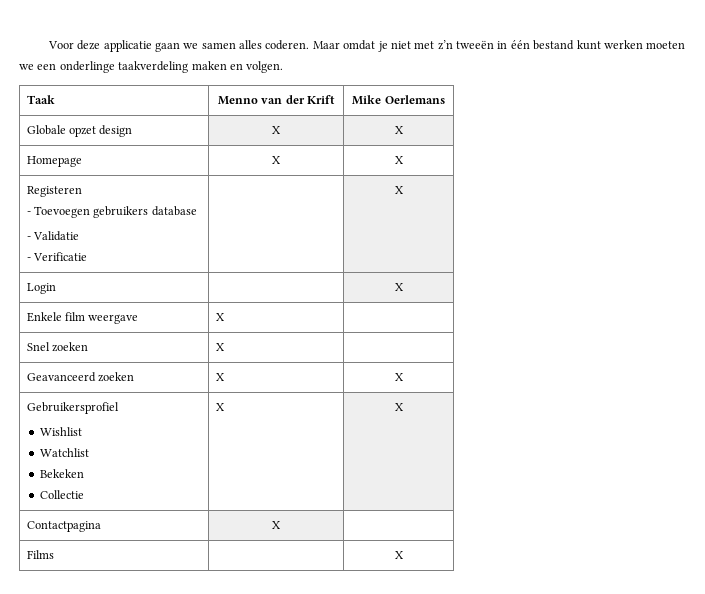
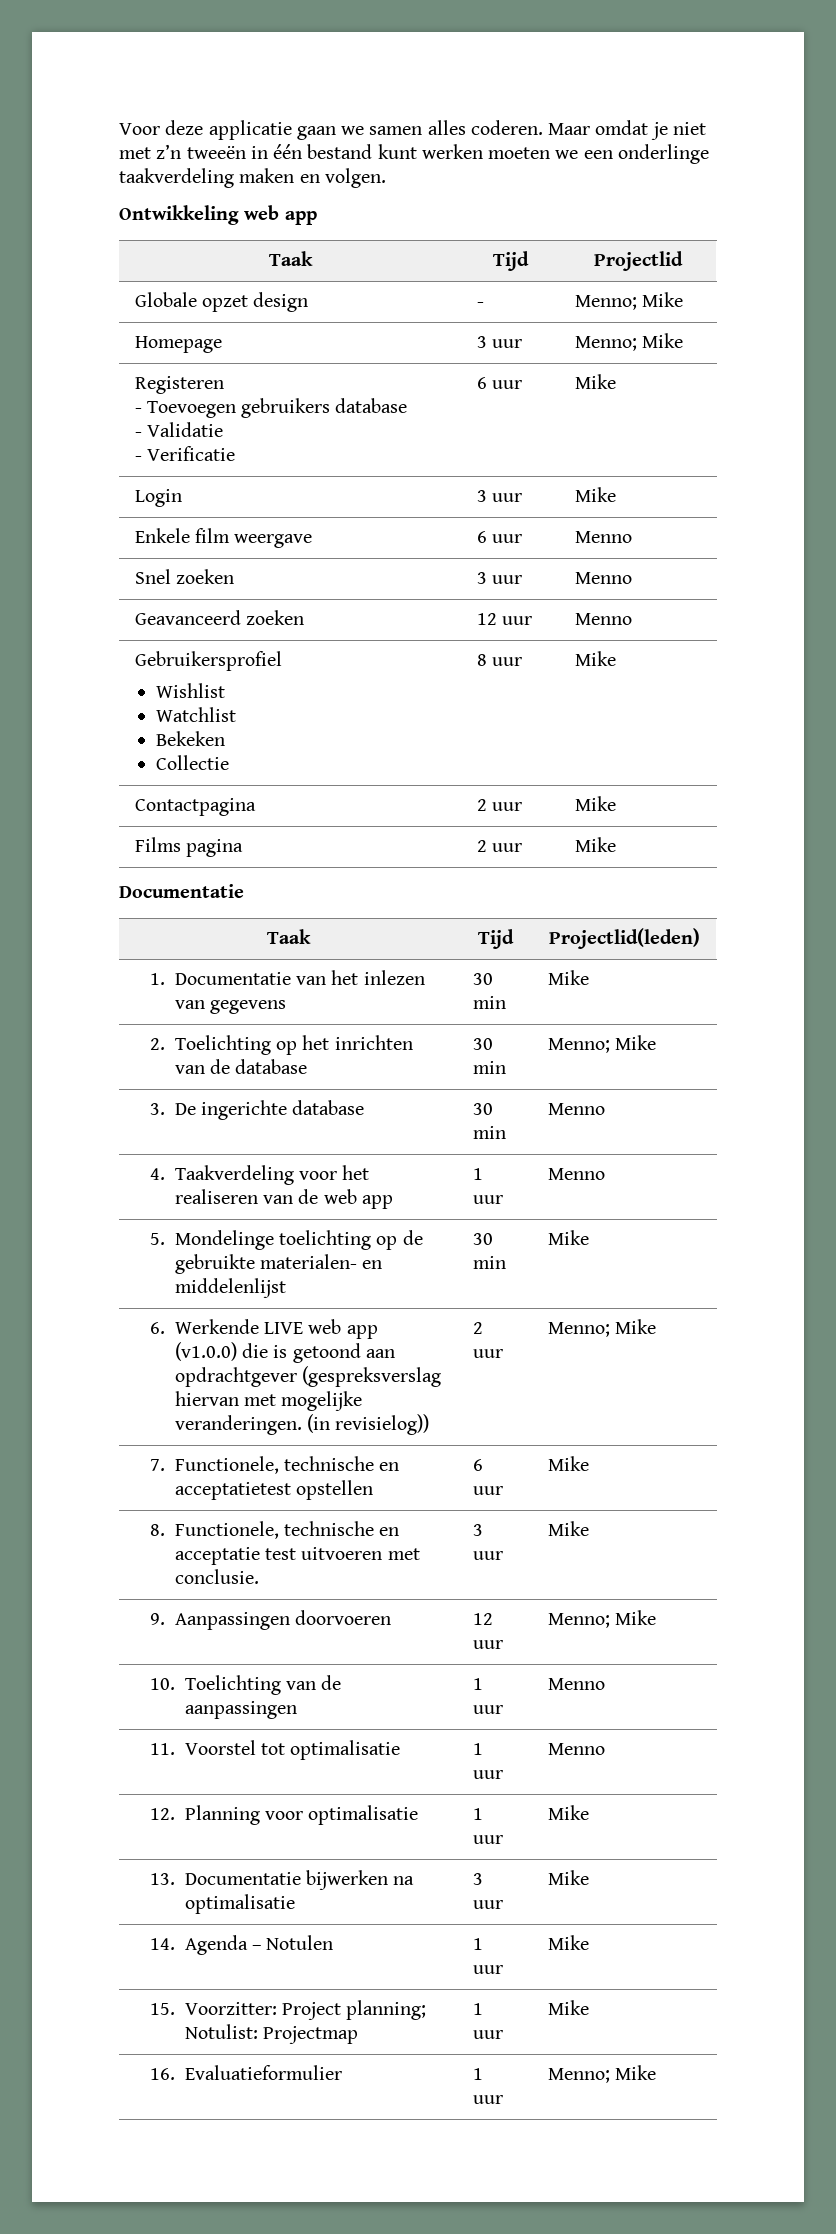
[26,95,55,104] [217,95,336,105] [352,95,445,105] [26,125,133,137] [272,126,281,134] [394,126,404,134] [26,156,82,167] [272,156,281,164] [394,156,404,164] // Taak | Menno van der Krift | Mike Oerlemans // Globale opzet design | X | X // Homepage | X | X -> [119,205,317,225] [269,251,313,266] [493,251,529,271] [594,251,683,271] [134,292,309,312] [476,302,484,307] [574,292,683,310] [134,336,222,353] [476,336,522,348] [574,333,683,351] // Ontwikkeling web app // Taak | Tijd | Projectlid // Globale opzet design | - | Menno; Mike // Homepage | 3 uur | Menno; Mike
[394,186,404,194] [26,283,56,294] [394,283,404,291] | X // Login | | X -> [476,377,522,389] [574,374,616,389] [134,489,182,507] [476,490,522,502] [574,487,616,502] 6 uur | Mike // Login | 3 uur | Mike
[215,313,225,321] X | -> [476,531,522,543] [574,531,632,543] 6 uur | Menno
[215,343,225,351] X | -> [476,572,522,584] [574,572,632,584] 3 uur | Menno
[215,373,225,381] [394,373,404,381] X | X -> [476,613,532,625] [574,613,632,625] 12 uur | Menno
[215,403,225,411] [394,403,404,411] [26,521,101,532] [272,521,281,529] [26,550,54,559] [394,551,404,559] X | X // Contactpagina | X | // Films | | X -> [476,654,522,666] [574,651,616,666] [134,798,256,816] [476,799,522,811] [574,796,616,811] [134,837,243,857] [476,840,522,852] [574,837,616,852] [119,884,244,898] [267,929,311,944] [477,929,514,949] [549,928,700,949] [150,970,425,985] [174,1000,287,1014] [472,973,493,985] [472,996,506,1009] [547,970,589,985] [150,1035,413,1055] [174,1059,308,1074] [472,1038,493,1050] [472,1061,506,1074] [547,1035,656,1053] [150,1100,365,1120] [472,1103,493,1115] [472,1126,506,1139] [547,1103,605,1115] [150,1165,370,1185] [174,1189,393,1209] [472,1168,483,1180] [472,1195,503,1204] [547,1168,605,1180] [150,1230,423,1250] [174,1254,383,1274] [174,1278,286,1298] [472,1233,493,1245] [472,1256,506,1269] [547,1230,589,1245] [150,1319,378,1339] [174,1342,395,1363] [174,1366,442,1387] [174,1391,363,1411] [174,1414,430,1435] [472,1322,483,1334] [472,1349,503,1358] [547,1319,656,1337] [150,1456,400,1474] [174,1480,374,1500] [472,1459,483,1471] [472,1486,503,1495] [547,1456,589,1471] [150,1521,400,1539] [174,1547,420,1565] [174,1569,259,1584] [472,1524,483,1536] [472,1551,503,1560] [547,1521,589,1536] [150,1610,392,1630] [472,1613,493,1625] [472,1640,503,1649] [547,1610,656,1628] [150,1675,342,1695] [184,1701,297,1719] [472,1678,483,1690] [472,1705,503,1714] [547,1678,605,1690] [150,1740,401,1760] [472,1743,483,1755] [472,1770,503,1779] [547,1743,605,1755] [150,1805,419,1825] [472,1808,483,1820] [472,1835,503,1844] [547,1805,589,1820] [150,1870,415,1890] [184,1894,295,1914] [472,1873,483,1885] [472,1900,503,1909] [547,1870,589,1885] [150,1935,334,1955] [472,1938,483,1950] [472,1965,503,1974] [547,1935,589,1950] [150,2000,427,2020] [184,2024,359,2044] [472,2003,483,2015] [472,2030,503,2039] [547,2000,589,2015] [150,2065,342,2080] [472,2068,483,2080] [472,2095,503,2104] [547,2065,656,2083] 8 uur | Mike // Contactpagina | 2 uur | Mike // Films pagina | 2 uur | Mike // Documentatie // Taak | Tijd | Projectlid(leden) // 1. Documentatie van het inlezen van gegevens | 30 min | Mike // 2. Toelichting op het inrichten van de database | 30 min | Menno; Mike // 3. De ingerichte database | 30 min | Menno // 4. Taakverdeling voor het realiseren van de web app | 1 uur | Menno // 5. Mondelinge toelichting op de gebruikte materialen- en middelenlijst | 30 min | Mike // 6. Werkende LIVE web app (v1.0.0) die is getoond aan opdrachtgever (gespreksverslag hiervan met mogelijke veranderingen. (in revisielog)) | 2 uur | Menno; Mike // 7. Functionele, technische en acceptatietest opstellen | 6 uur | Mike // 8. Functionele, technische en acceptatie test uitvoeren met conclusie. | 3 uur | Mike // 9. Aanpassingen doorvoeren | 12 uur | Menno; Mike // 10. Toelichting van de aanpassingen | 1 uur | Menno // 11. Voorstel tot optimalisatie | 1 uur | Menno // 12. Planning voor optimalisatie | 1 uur | Mike // 13. Documentatie bijwerken na optimalisatie | 3 uur | Mike // 14. Agenda – Notulen | 1 uur | Mike // 15. Voorzitter: Project planning; Notulist: Projectmap | 1 uur | Mike // 16. Evaluatieformulier | 1 uur | Menno; Mike

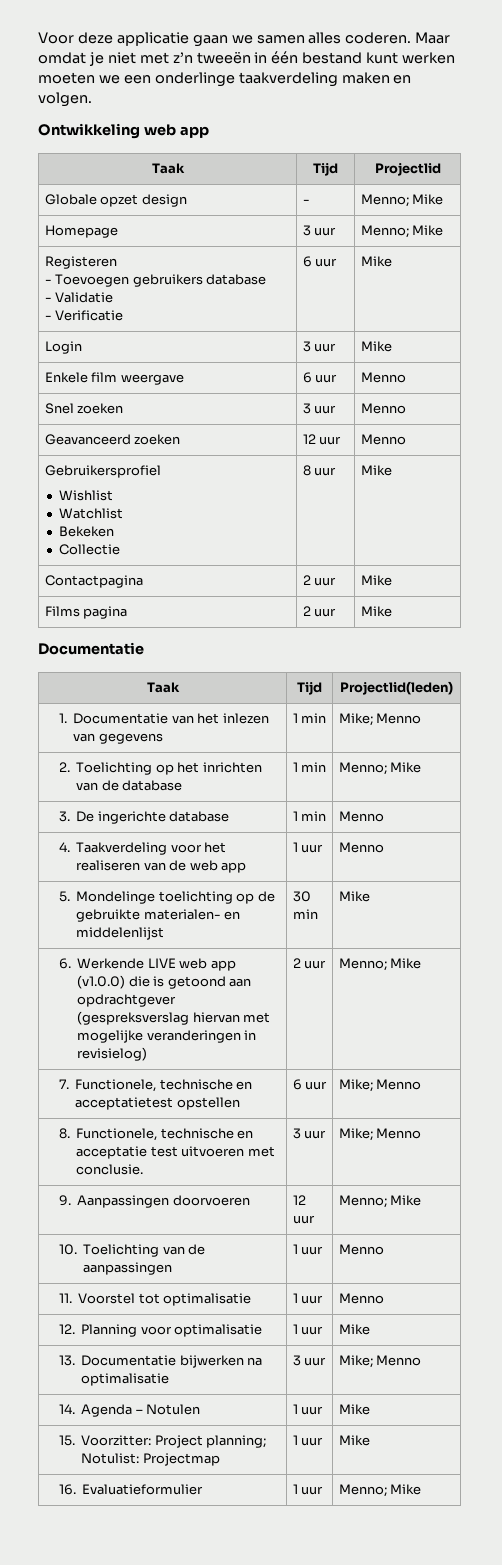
[472,973,493,985] [472,996,506,1009] [547,970,589,985] 30 min | Mike -> [292,713,327,723] [338,713,422,726] 1 min | Mike; Menno
[472,1038,493,1050] 30 -> [292,762,298,772] 1
[472,1103,493,1115] 30 -> [292,811,298,821] 1
[174,1414,430,1435] veranderingen. (in revisielog)) -> [146,1030,257,1043] [77,1047,148,1061] veranderingen in revisielog)
[547,1456,589,1471] Mike -> [338,1079,422,1092] Mike; Menno
[547,1521,589,1536] Mike -> [338,1128,422,1141] Mike; Menno
[547,1870,589,1885] Mike -> [338,1355,422,1368] Mike; Menno

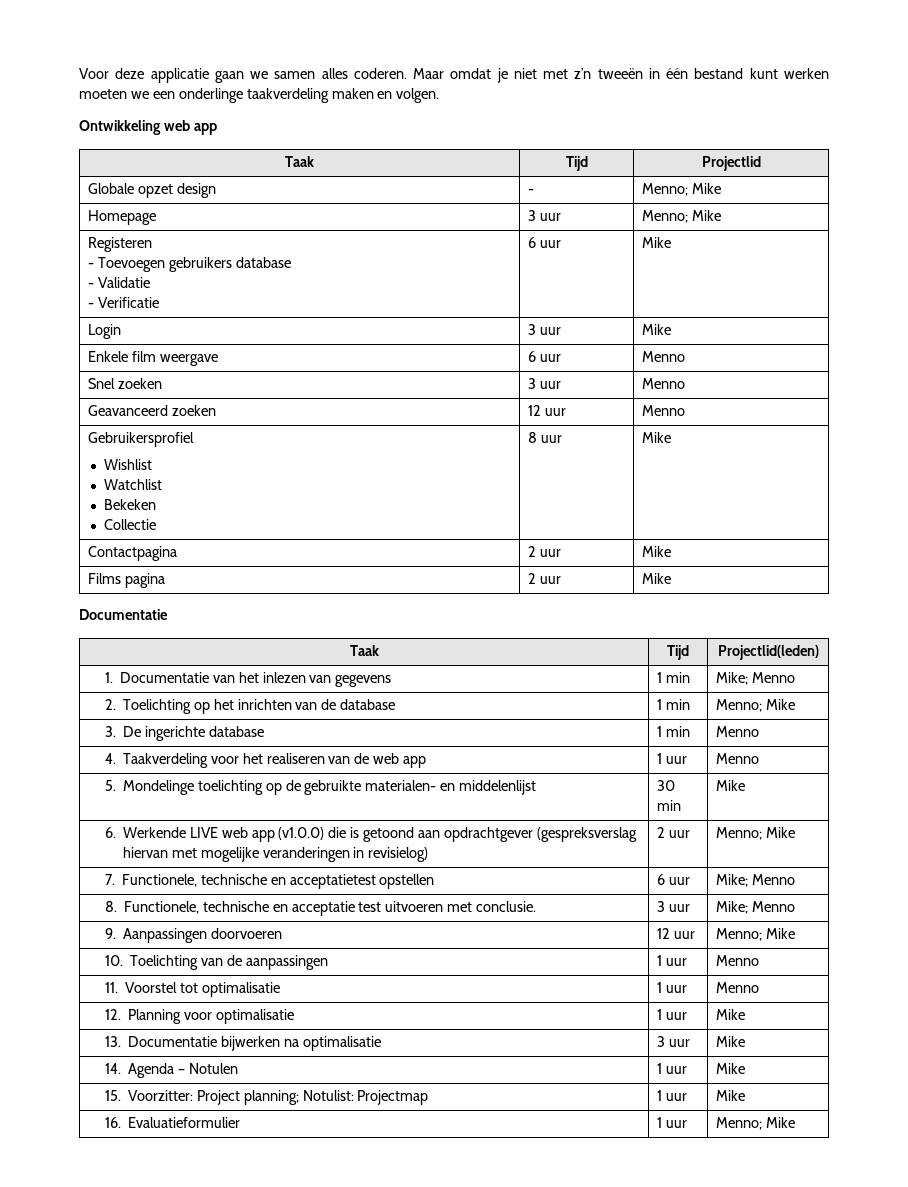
[338,1355,422,1368] Mike; Menno -> [716,1036,746,1047] Mike

